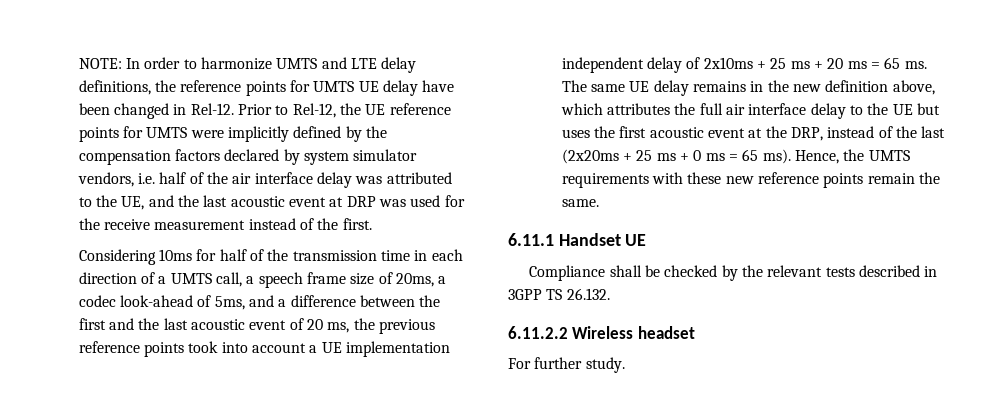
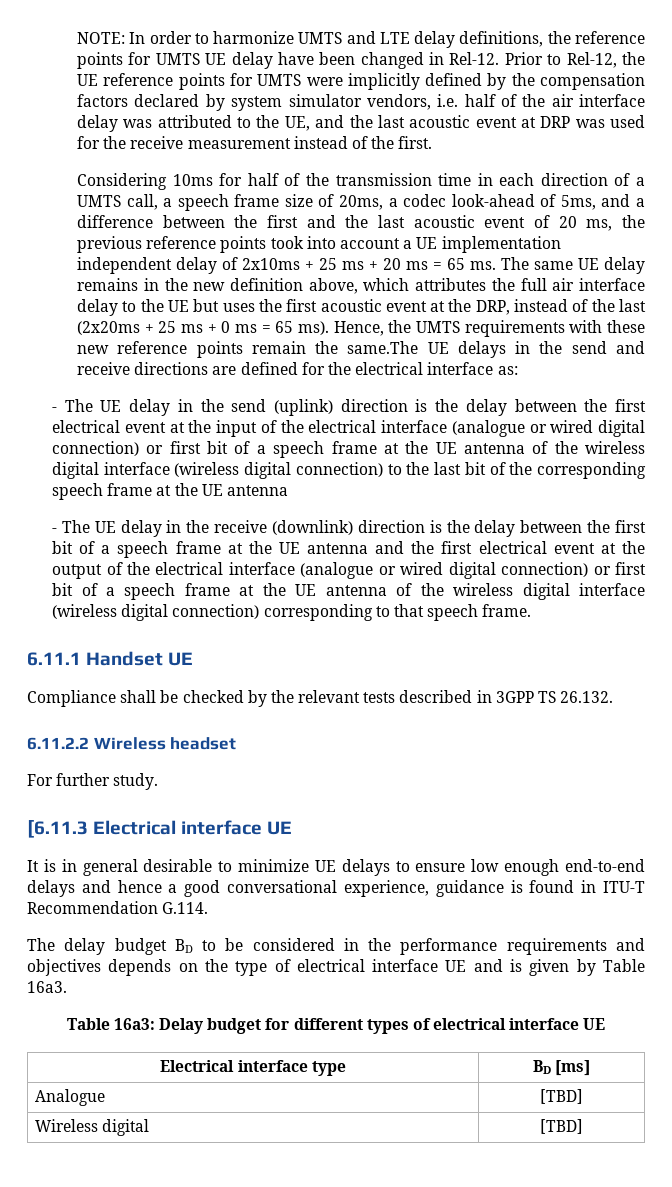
[561,199,599,207] same. -> [347,341,646,358] [77,362,518,375] [52,399,647,416] [52,420,645,437] [52,441,645,458] [52,462,646,479] [52,483,288,500] [52,520,646,537] [52,541,645,558] [52,562,646,579] [52,583,646,600] [52,604,532,621] same.The UE delays in the send and receive directions are defined for the electrical interface as: // - The UE delay in the send (uplink) direction is the delay between the first electrical event at the input of the electrical interface (analogue or wired digital connection) or first bit of a speech frame at the UE antenna of the wireless digital interface (wireless digital connection) to the last bit of the corresponding speech frame at the UE antenna // - The UE delay in the receive (downlink) direction is the delay between the first bit of a speech frame at the UE antenna and the first electrical event at the output of the electrical interface (analogue or wired digital connection) or first bit of a speech frame at the UE antenna of the wireless digital interface (wireless digital connection) corresponding to that speech frame.
(625, 365) none -> [27,820,293,838] [27,859,646,876] [27,880,645,897] [27,901,209,914] [27,938,645,955] [27,959,645,976] [27,981,67,993] [66,1018,606,1034] [160,1060,346,1076] [532,1060,591,1076] [34,1089,105,1106] [540,1089,583,1104] [34,1119,149,1136] [540,1119,583,1134] // [6.11.3 Electrical interface UE // It is in general desirable to minimize UE delays to ensure low enough end-to-end delays and hence a good conversational experience, guidance is found in ITU-T Recommendation G.114. // The delay budget BD to be considered in the performance requirements and objectives depends on the type of electrical interface UE and is given by Table 16a3. // Table 16a3: Delay budget for different types of electrical interface UE // Electrical interface type | BD [ms] // Analogue | [TBD] // Wireless digital | [TBD]

